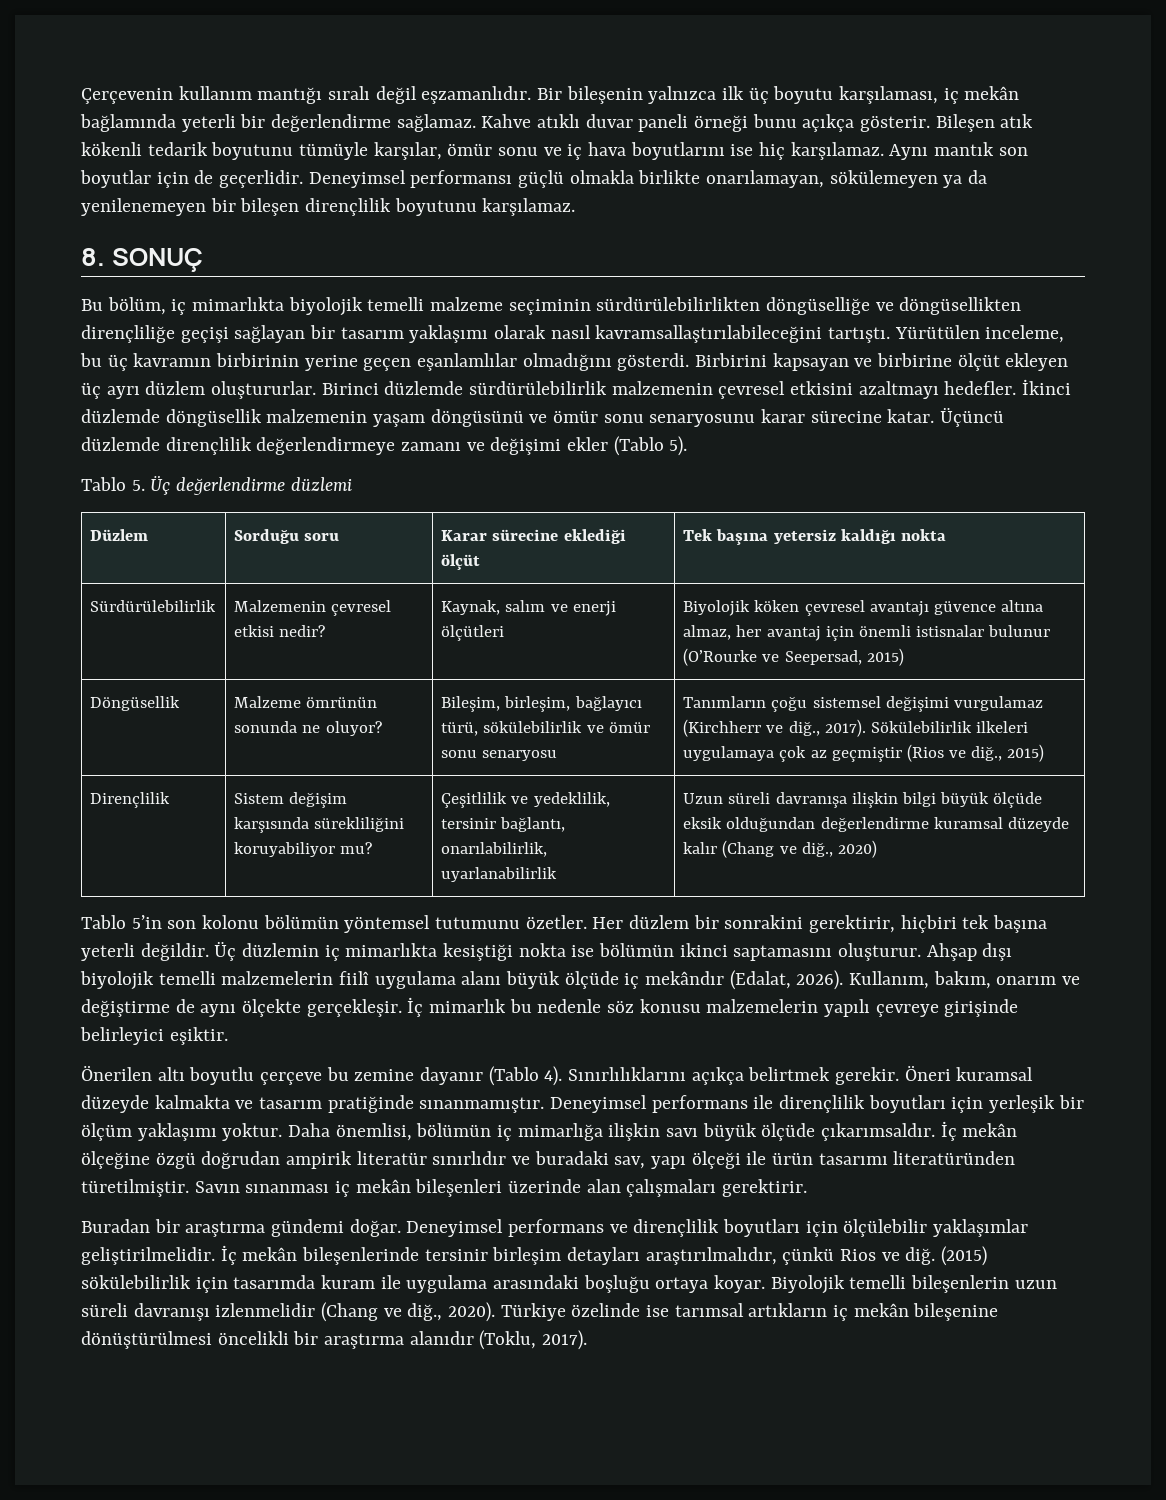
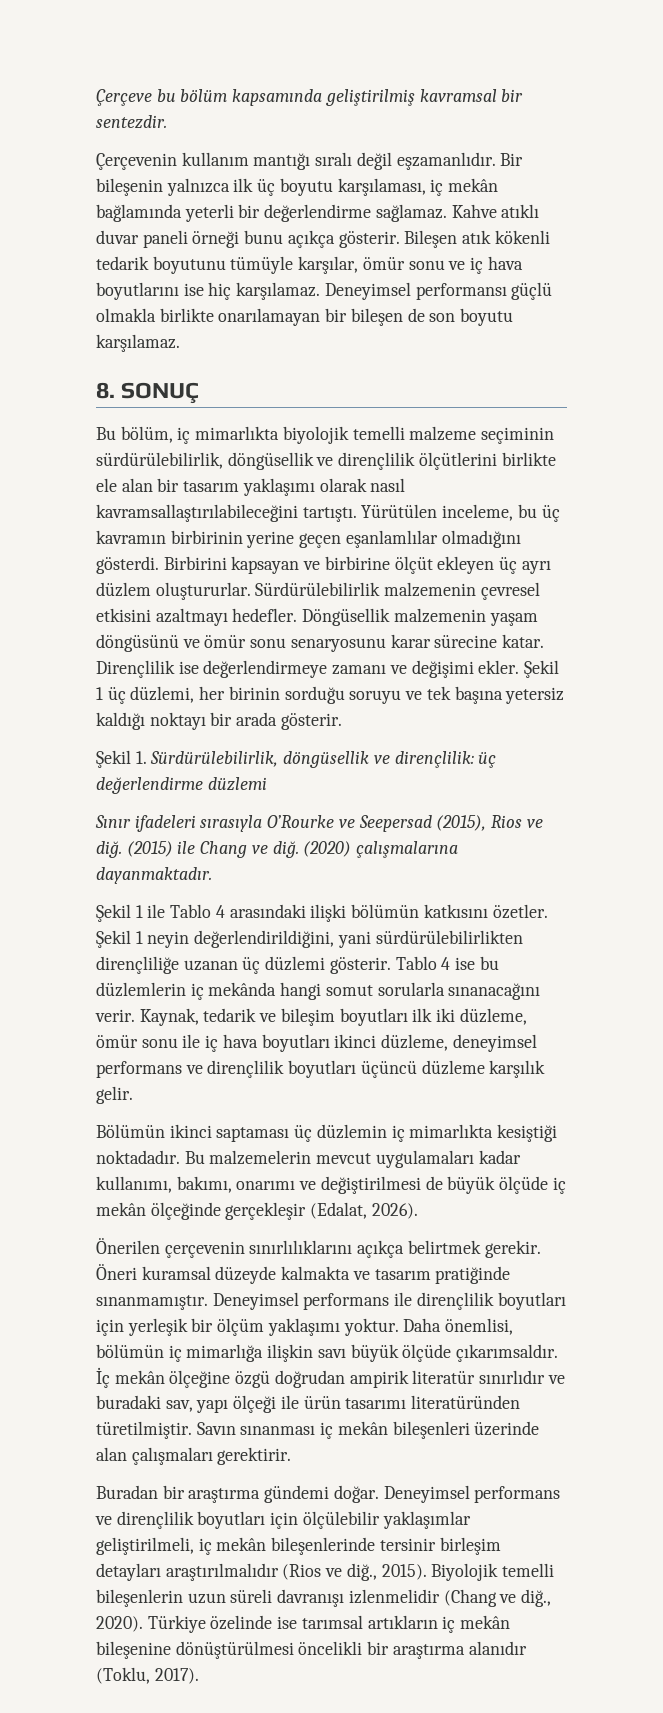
(81, 96) none -> [96,89,524,106] [96,115,167,129] Çerçeve bu bölüm kapsamında geliştirilmiş kavramsal bir sentezdir. //
[889,142,1028,160] [80,170,304,188] Aynı mantık son boyutlar için de geçerlidir. -> (321, 291) none
[706,170,988,188] [81,198,477,216] onarılamayan, sökülemeyen ya da yenilenemeyen bir bileşen dirençlilik boyutunu -> [218,308,514,326] onarılamayan bir bileşen de son boyutu
[596,297,1022,315] [81,325,306,343] sürdürülebilirlikten döngüselliğe ve döngüsellikten dirençliliğe geçişi sağlayan -> [96,452,556,470] [96,478,153,492] sürdürülebilirlik, döngüsellik ve dirençlilik ölçütlerini birlikte ele alan
[321,381,608,395] Birinci düzlemde sürdürülebilirlik -> [255,582,381,596] Sürdürülebilirlik
[1022,379,1072,395] [81,409,262,427] İkinci düzlemde döngüsellik -> [302,608,391,626] Döngüsellik
[940,407,1005,427] [81,437,252,455] Üçüncü düzlemde dirençlilik -> [96,660,199,678] Dirençlilik ise
[567,436,688,456] [81,475,352,495] [90,529,149,541] [234,529,340,544] [441,529,626,544] [441,554,481,570] [683,529,946,545] [90,600,217,612] [234,600,392,616] [234,625,326,637] [441,600,616,616] [441,625,505,641] [683,600,1043,616] [683,625,1051,641] [683,648,904,666] [90,696,181,711] [234,696,378,708] [234,721,382,736] [441,696,642,712] [441,721,650,736] [441,750,558,761] [683,696,1043,712] [683,719,1028,737] [683,744,1045,762] [90,792,171,808] [234,792,348,808] [234,817,405,833] [234,842,373,857] [441,792,610,808] [441,817,566,832] [441,842,548,857] [441,867,558,882] [683,792,1043,808] [683,817,1069,832] [683,840,877,858] [81,915,1048,933] [81,941,1013,961] [80,970,1081,990] [81,997,1019,1017] [80,1027,228,1045] [81,1065,687,1086] ekler (Tablo 5). // Tablo 5. Üç değerlendirme düzlemi // Düzlem | Sorduğu soru | Karar sürecine eklediği ölçüt | Tek başına yetersiz kaldığı nokta // Sürdürülebilirlik | Malzemenin çevresel etkisi nedir? | Kaynak, salım ve enerji ölçütleri | Biyolojik köken çevresel avantajı güvence altına almaz, her avantaj için önemli istisnalar bulunur (O’Rourke ve Seepersad, 2015) // Döngüsellik | Malzeme ömrünün sonunda ne oluyor? | Bileşim, birleşim, bağlayıcı türü, sökülebilirlik ve ömür sonu senaryosu | Tanımların çoğu sistemsel değişimi vurgulamaz (Kirchherr ve diğ., 2017). Sökülebilirlik ilkeleri uygulamaya çok az geçmiştir (Rios ve diğ., 2015) // Dirençlilik | Sistem değişim karşısında sürekliliğini koruyabiliyor mu? | Çeşitlilik ve yedeklilik, tersinir bağlantı, onarılabilirlik, uyarlanabilirlik | Uzun süreli davranışa ilişkin bilgi büyük ölçüde eksik olduğundan değerlendirme kuramsal düzeyde kalır (Chang ve diğ., 2020) // Tablo 5’in son kolonu bölümün yöntemsel tutumunu özetler. Her düzlem bir sonrakini gerektirir, hiçbiri tek başına yeterli değildir. Üç düzlemin iç mimarlıkta kesiştiği nokta ise bölümün ikinci saptamasını oluşturur. Ahşap dışı biyolojik temelli malzemelerin fiilî uygulama alanı büyük ölçüde iç mekândır (Edalat, 2026). Kullanım, bakım, onarım ve değiştirme de aynı ölçekte gerçekleşir. İç mimarlık bu nedenle söz konusu malzemelerin yapılı çevreye girişinde belirleyici eşiktir. // Önerilen altı boyutlu çerçeve bu zemine dayanır (Tablo 4). Sınırlılıklarını -> [478,660,560,678] [96,686,565,704] [96,712,342,730] [96,750,497,768] [96,777,267,794] [95,815,543,832] [96,841,459,858] [96,867,212,884] [96,904,548,922] [96,930,523,948] [96,956,499,974] [96,982,541,1000] [95,1008,527,1026] [96,1034,537,1052] [96,1060,546,1078] [96,1086,133,1104] [96,1124,558,1142] [96,1150,521,1168] [96,1176,566,1194] [96,1202,418,1220] [96,1238,353,1258] ekler. Şekil 1 üç düzlemi, her birinin sorduğu soruyu ve tek başına yetersiz kaldığı noktayı bir arada gösterir. // Şekil 1. Sürdürülebilirlik, döngüsellik ve dirençlilik: üç değerlendirme düzlemi // Sınır ifadeleri sırasıyla O’Rourke ve Seepersad (2015), Rios ve diğ. (2015) ile Chang ve diğ. (2020) çalışmalarına dayanmaktadır. // Şekil 1 ile Tablo 4 arasındaki ilişki bölümün katkısını özetler. Şekil 1 neyin değerlendirildiğini, yani sürdürülebilirlikten dirençliliğe uzanan üç düzlemi gösterir. Tablo 4 ise bu düzlemlerin iç mekânda hangi somut sorularla sınanacağını verir. Kaynak, tedarik ve bileşim boyutları ilk iki düzleme, ömür sonu ile iç hava boyutları ikinci düzleme, deneyimsel performans ve dirençlilik boyutları üçüncü düzleme karşılık gelir. // Bölümün ikinci saptaması üç düzlemin iç mimarlıkta kesiştiği noktadadır. Bu malzemelerin mevcut uygulamaları kadar kullanımı, bakımı, onarımı ve değiştirilmesi de büyük ölçüde iç mekân ölçeğinde gerçekleşir (Edalat, 2026). // Önerilen çerçevenin sınırlılıklarını
[81,1245,237,1265] geliştirilmelidir. İç -> [96,1537,212,1555] geliştirilmeli, iç
[645,1246,988,1266] [81,1275,766,1293] araştırılmalıdır, çünkü Rios ve diğ. (2015) sökülebilirlik için tasarımda kuram ile uygulama arasındaki boşluğu ortaya koyar. -> [165,1563,427,1581] araştırılmalıdır (Rios ve diğ., 2015).

